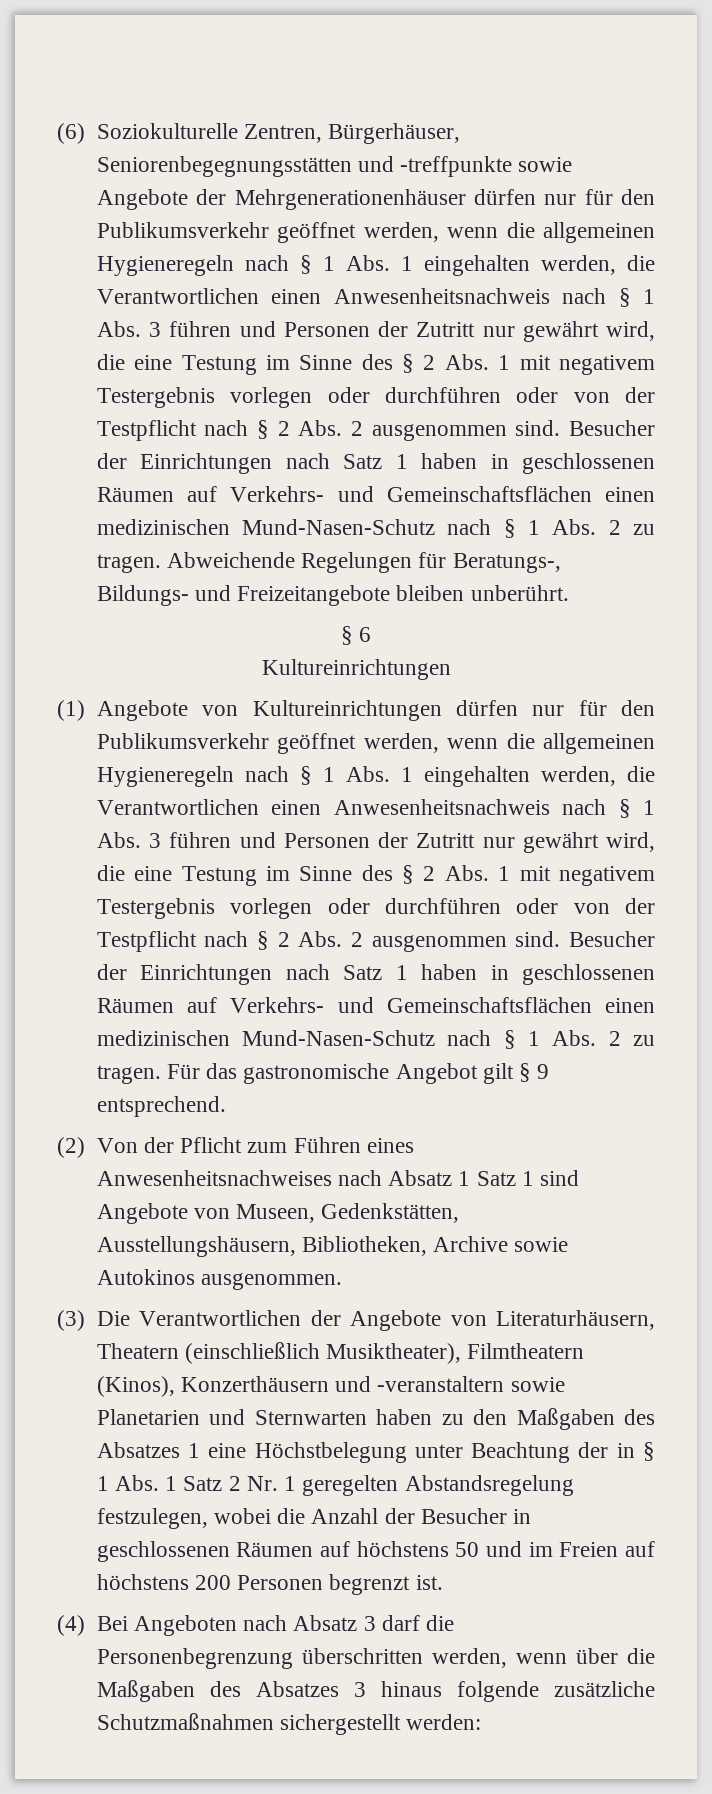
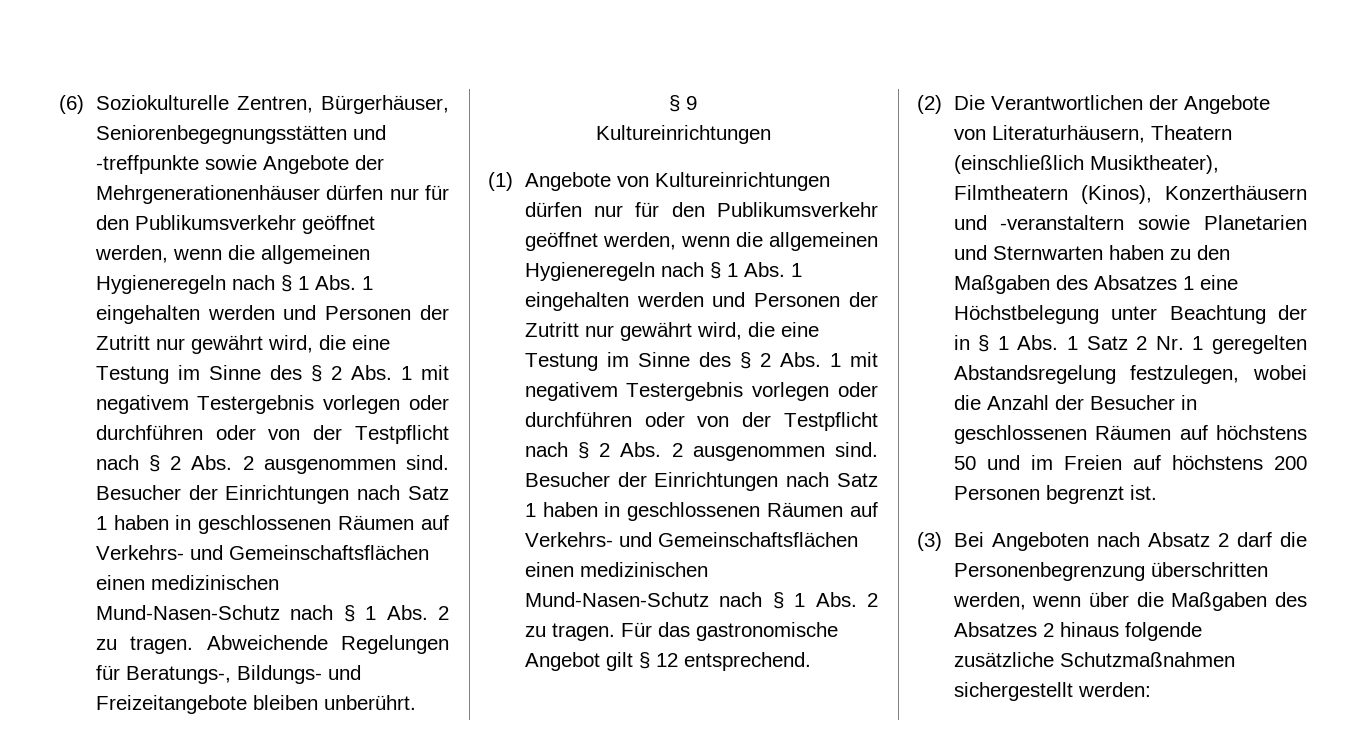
[540,255,655,275] [96,288,656,307] [96,321,232,337] werden, die Verantwortlichen einen Anwesenheitsnachweis nach § 1 Abs. 3 führen -> [207,305,275,320] werden
[359,627,372,642] 6 -> [686,96,697,110] 9
[540,766,655,786] [96,799,656,818] [96,832,232,848] werden, die Verantwortlichen einen Anwesenheitsnachweis nach § 1 Abs. 3 führen -> [636,292,704,307] werden
[537,1064,550,1079] 9 -> [655,653,678,667] 12
[96,1137,414,1153] [96,1170,580,1186] [96,1203,460,1224] [96,1236,569,1257] [96,1269,343,1290] [57,1310,85,1331] Von der Pflicht zum Führen eines Anwesenheitsnachweises nach Absatz 1 Satz 1 sind Angebote von Museen, Gedenkstätten, Ausstellungshäusern, Bibliotheken, Archive sowie Autokinos ausgenommen. // (3) -> (942, 104) none
[57,1615,85,1636] (4) -> [917,532,942,551] (3)
[363,1616,376,1631] 3 -> [1217,533,1229,547] 2
[353,1682,366,1697] 3 -> [1042,623,1054,637] 2

